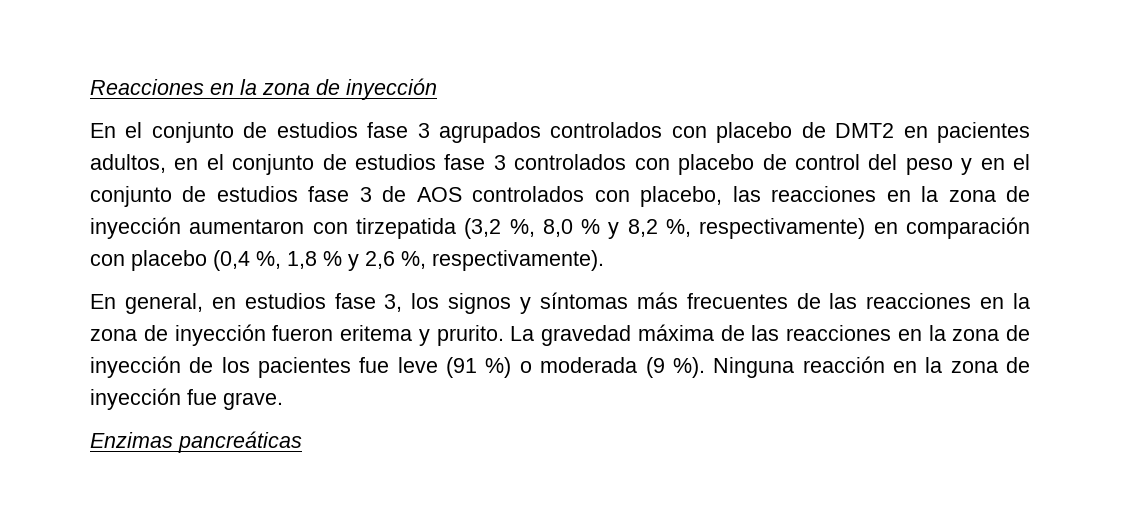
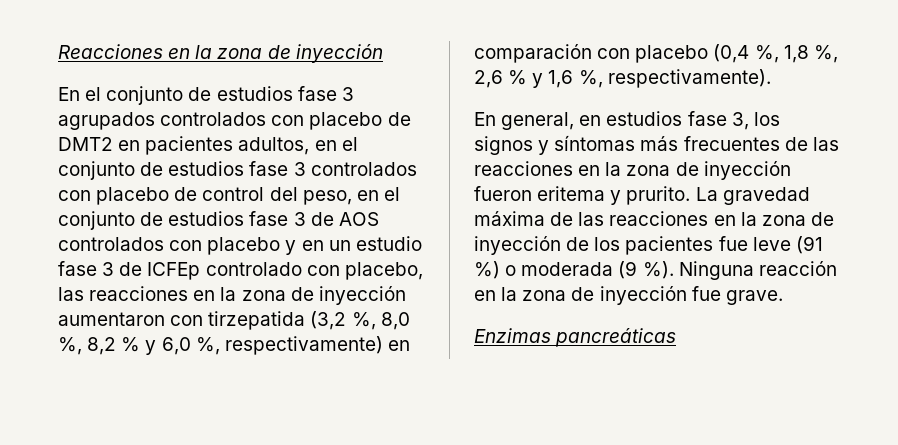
[905,158,973,175] peso y -> [302,190,352,205] peso,
(630, 196) none -> [207,236,422,255] [58,261,340,280] placebo y en un estudio fase 3 de ICFEp controlado con
[581,219,658,239] % y 8,2 -> [58,337,191,355] %, 8,2 % y 6,0
[323,251,395,271] % y 2,6 -> [813,45,838,63] [474,70,574,88] %, 2,6 % y 1,6

